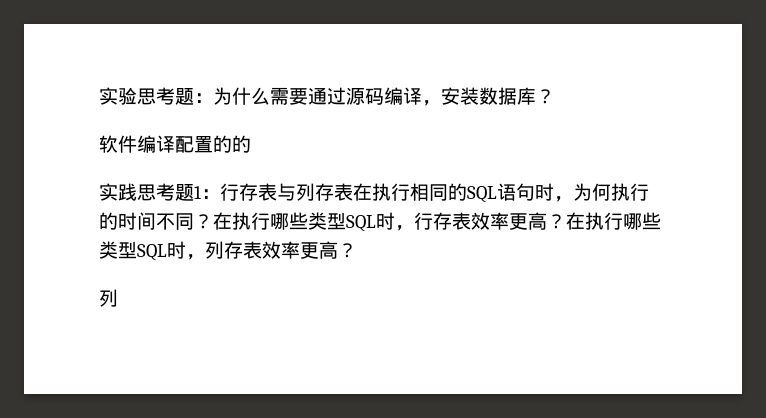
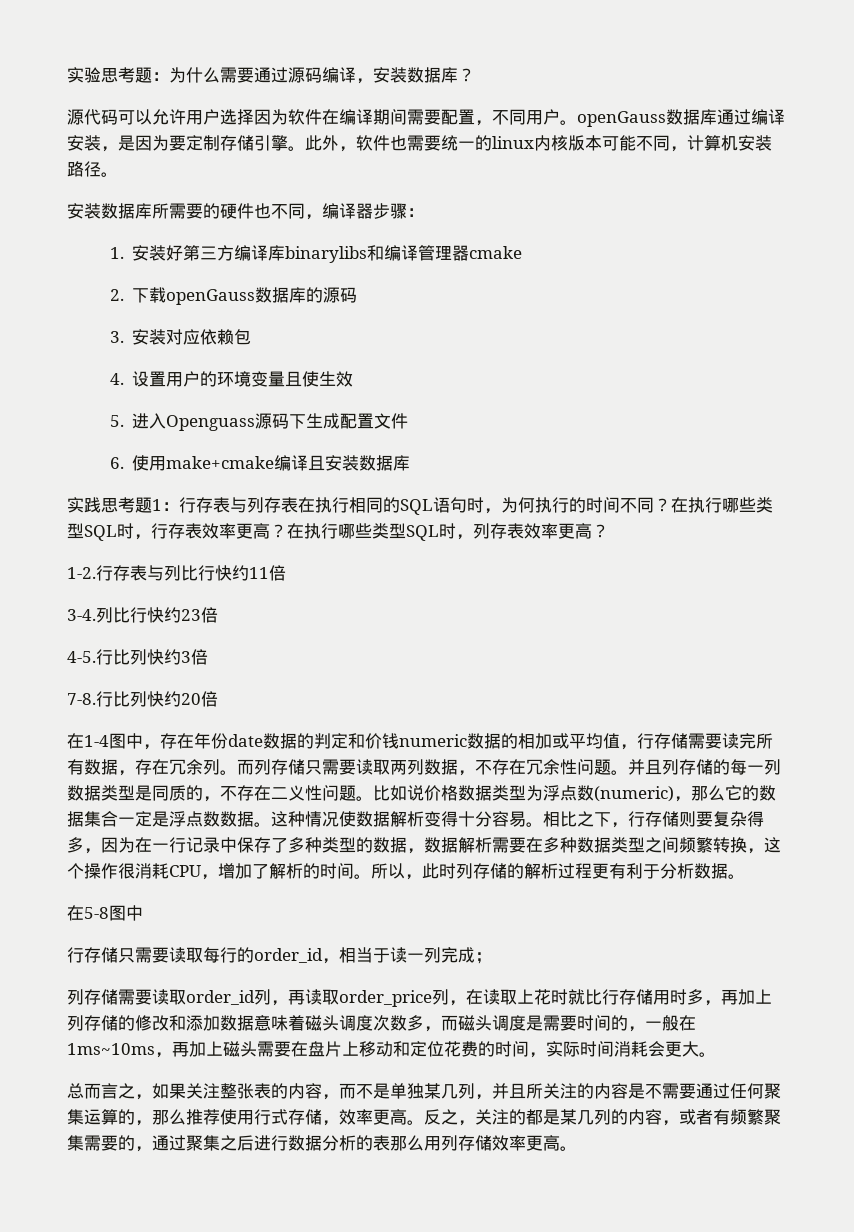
[99,135,251,153] 软件编译配置的的 -> [67,109,785,127] [67,135,772,152] [67,161,118,177] [67,203,424,220] [109,245,523,263] [109,287,358,305] [109,329,252,345] [109,371,354,387] [109,413,409,431] [109,455,411,471] 源代码可以允许用户选择因为软件在编译期间需要配置，不同用户。openGauss数据库通过编译安装，是因为要定制存储引擎。此外，软件也需要统一的linux内核版本可能不同，计算机安装路径。 // 安装数据库所需要的硬件也不同，编译器步骤： // 1.安装好第三方编译库binarylibs和编译管理器cmake // 2.下载openGauss数据库的源码 // 3.安装对应依赖包 // 4.设置用户的环境变量且使生效 // 5.进入Openguass源码下生成配置文件 // 6.使用make+cmake编译且安装数据库
[99,289,118,307] 列 -> [67,565,286,581] [67,607,218,623] [67,649,208,665] [67,691,218,707] [67,732,773,750] [67,759,781,776] [67,785,776,802] [67,811,764,828] [67,837,781,854] [67,863,745,880] [67,905,143,921] [67,947,492,964] [67,989,772,1007] [67,1015,696,1032] [67,1041,716,1058] [67,1083,781,1100] [67,1109,781,1126] [67,1135,577,1152] 1-2.行存表与列比行快约11倍 // 3-4.列比行快约23倍 // 4-5.行比列快约3倍 // 7-8.行比列快约20倍 // 在1-4图中，存在年份date数据的判定和价钱numeric数据的相加或平均值，行存储需要读完所有数据，存在冗余列。而列存储只需要读取两列数据，不存在冗余性问题。并且列存储的每一列数据类型是同质的，不存在二义性问题。比如说价格数据类型为浮点数(numeric)，那么它的数据集合一定是浮点数数据。这种情况使数据解析变得十分容易。相比之下，行存储则要复杂得多，因为在一行记录中保存了多种类型的数据，数据解析需要在多种数据类型之间频繁转换，这个操作很消耗CPU，增加了解析的时间。所以，此时列存储的解析过程更有利于分析数据。 // 在5-8图中 // 行存储只需要读取每行的order_id，相当于读一列完成； // 列存储需要读取order_id列，再读取order_price列，在读取上花时就比行存储用时多，再加上列存储的修改和添加数据意味着磁头调度次数多，而磁头调度是需要时间的，一般在1ms~10ms，再加上磁头需要在盘片上移动和定位花费的时间，实际时间消耗会更大。 // 总而言之，如果关注整张表的内容，而不是单独某几列，并且所关注的内容是不需要通过任何聚集运算的，那么推荐使用行式存储，效率更高。反之，关注的都是某几列的内容，或者有频繁聚集需要的，通过聚集之后进行数据分析的表那么用列存储效率更高。

